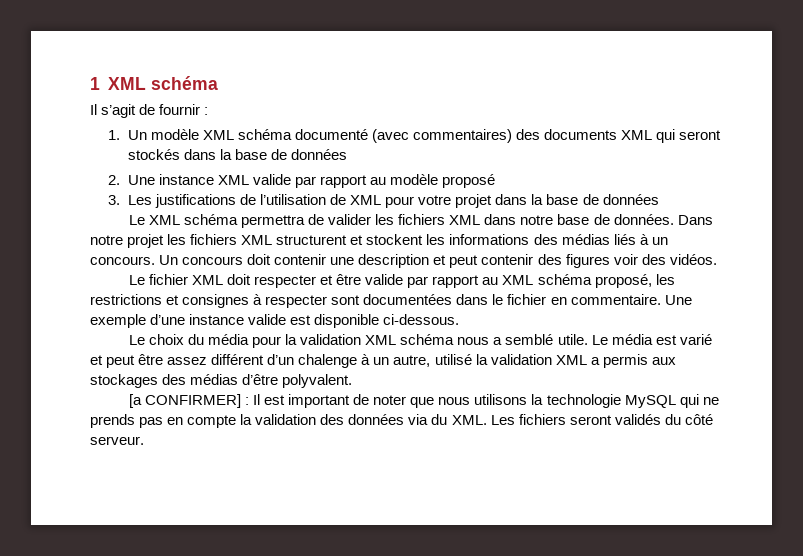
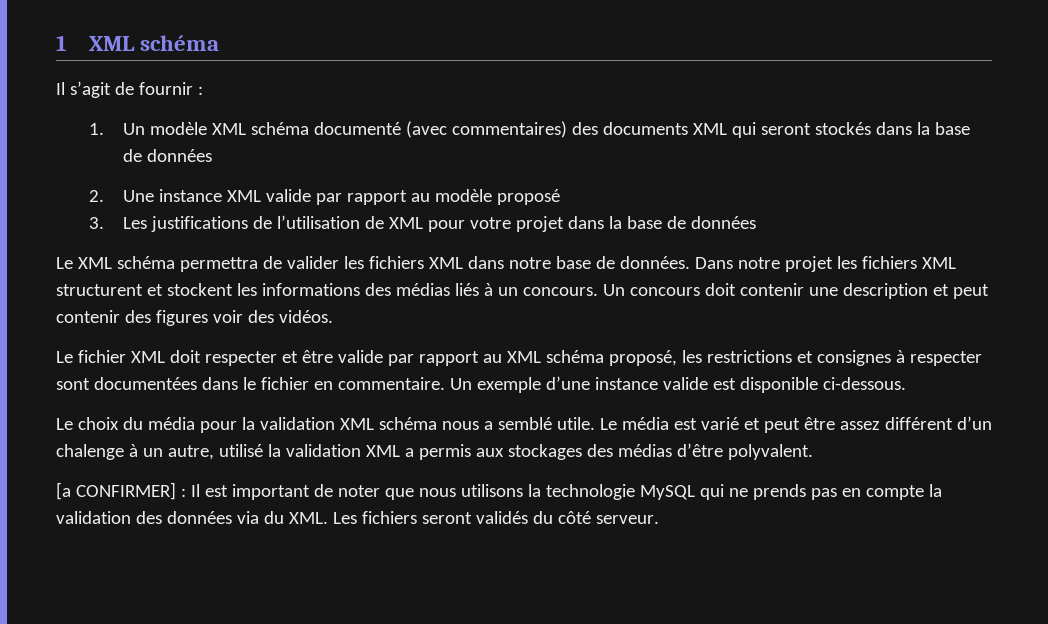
[664,295,692,305] Une -> [449,378,472,390] Un

